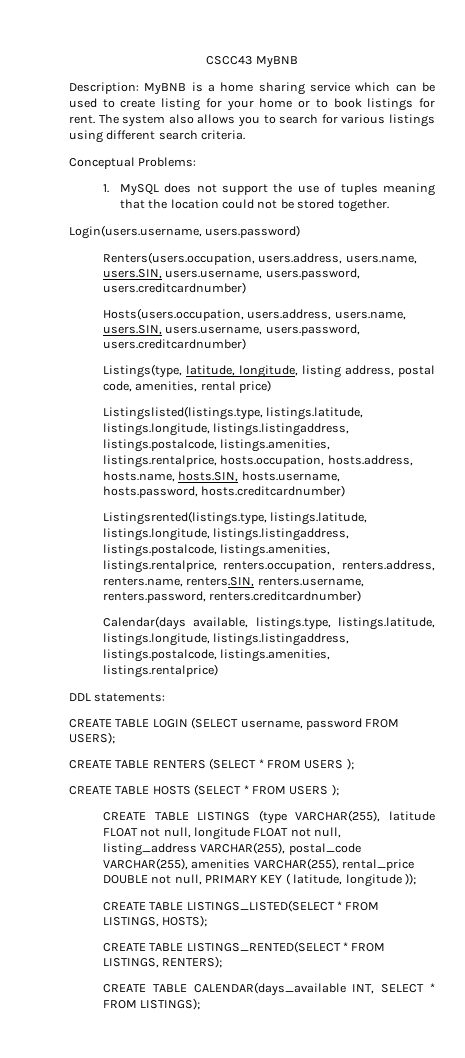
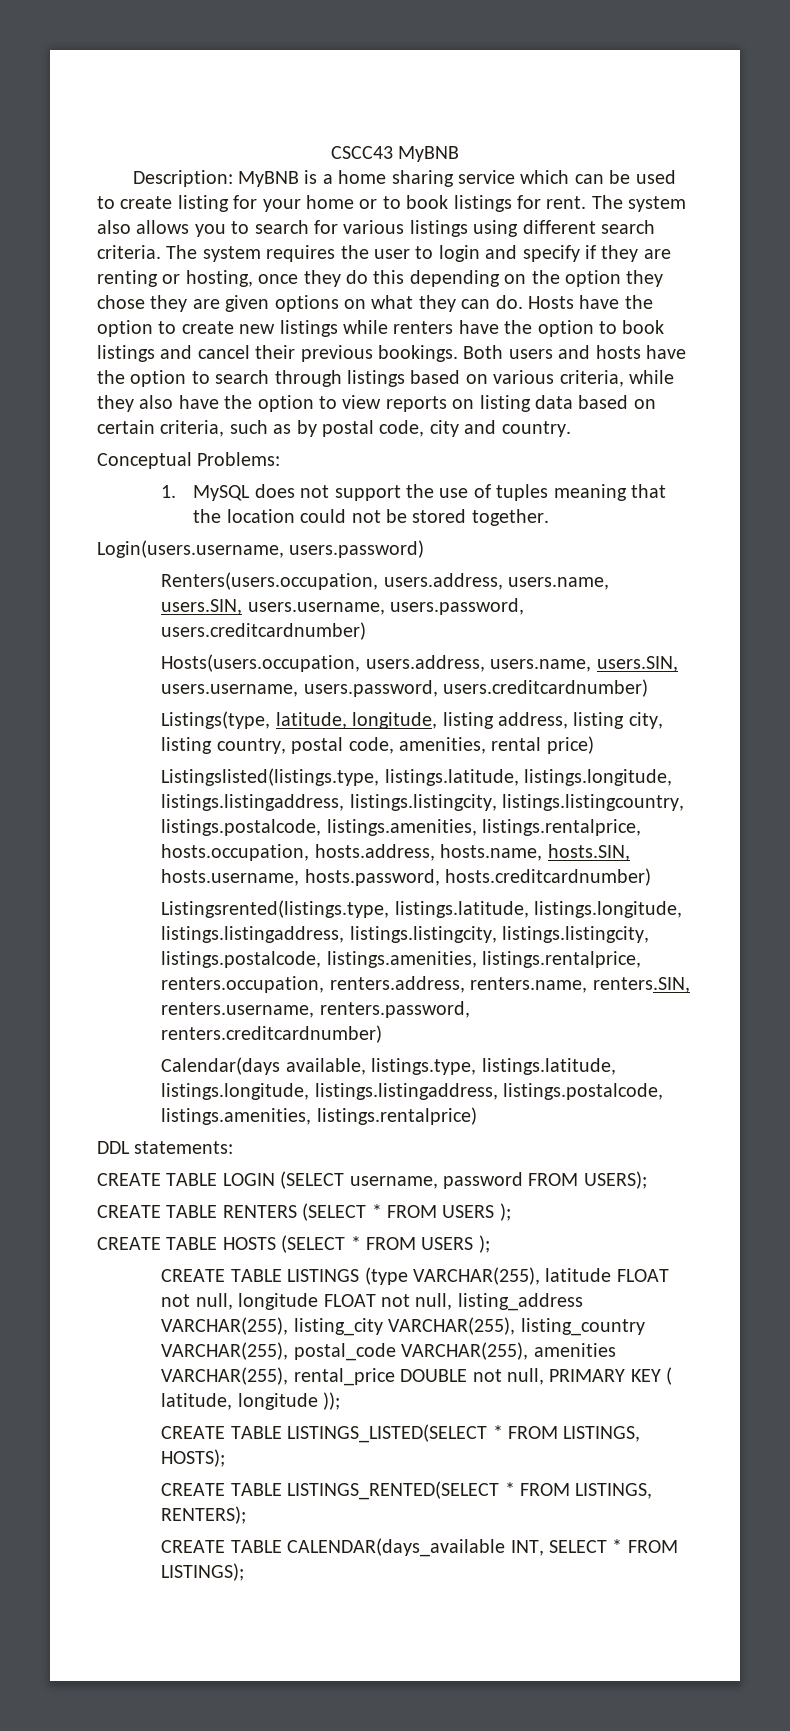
(246, 135) none -> [166,245,671,262] [97,270,664,287] [97,295,653,312] [97,320,665,337] [97,345,686,362] [97,370,674,387] [97,395,656,412] [97,420,571,437] The system requires the user to login and specify if they are renting or hosting, once they do this depending on the option they chose they are given options on what they can do. Hosts have the option to create new listings while renters have the option to book listings and cancel their previous bookings. Both users and hosts have the option to search through listings based on various criteria, while they also have the option to view reports on listing data based on certain criteria, such as by postal code, city and country.
(394, 370) none -> [573,712,663,729] [161,737,286,754] listing city, listing country,
(350, 429) none -> [349,794,685,811] listings.listingcity, listings.listingcountry,
(350, 534) none -> [349,926,650,943] listings.listingcity, listings.listingcity,
(286, 848) none -> [293,1317,645,1336] [161,1342,289,1360] listing_city VARCHAR(255), listing_country VARCHAR(255),

